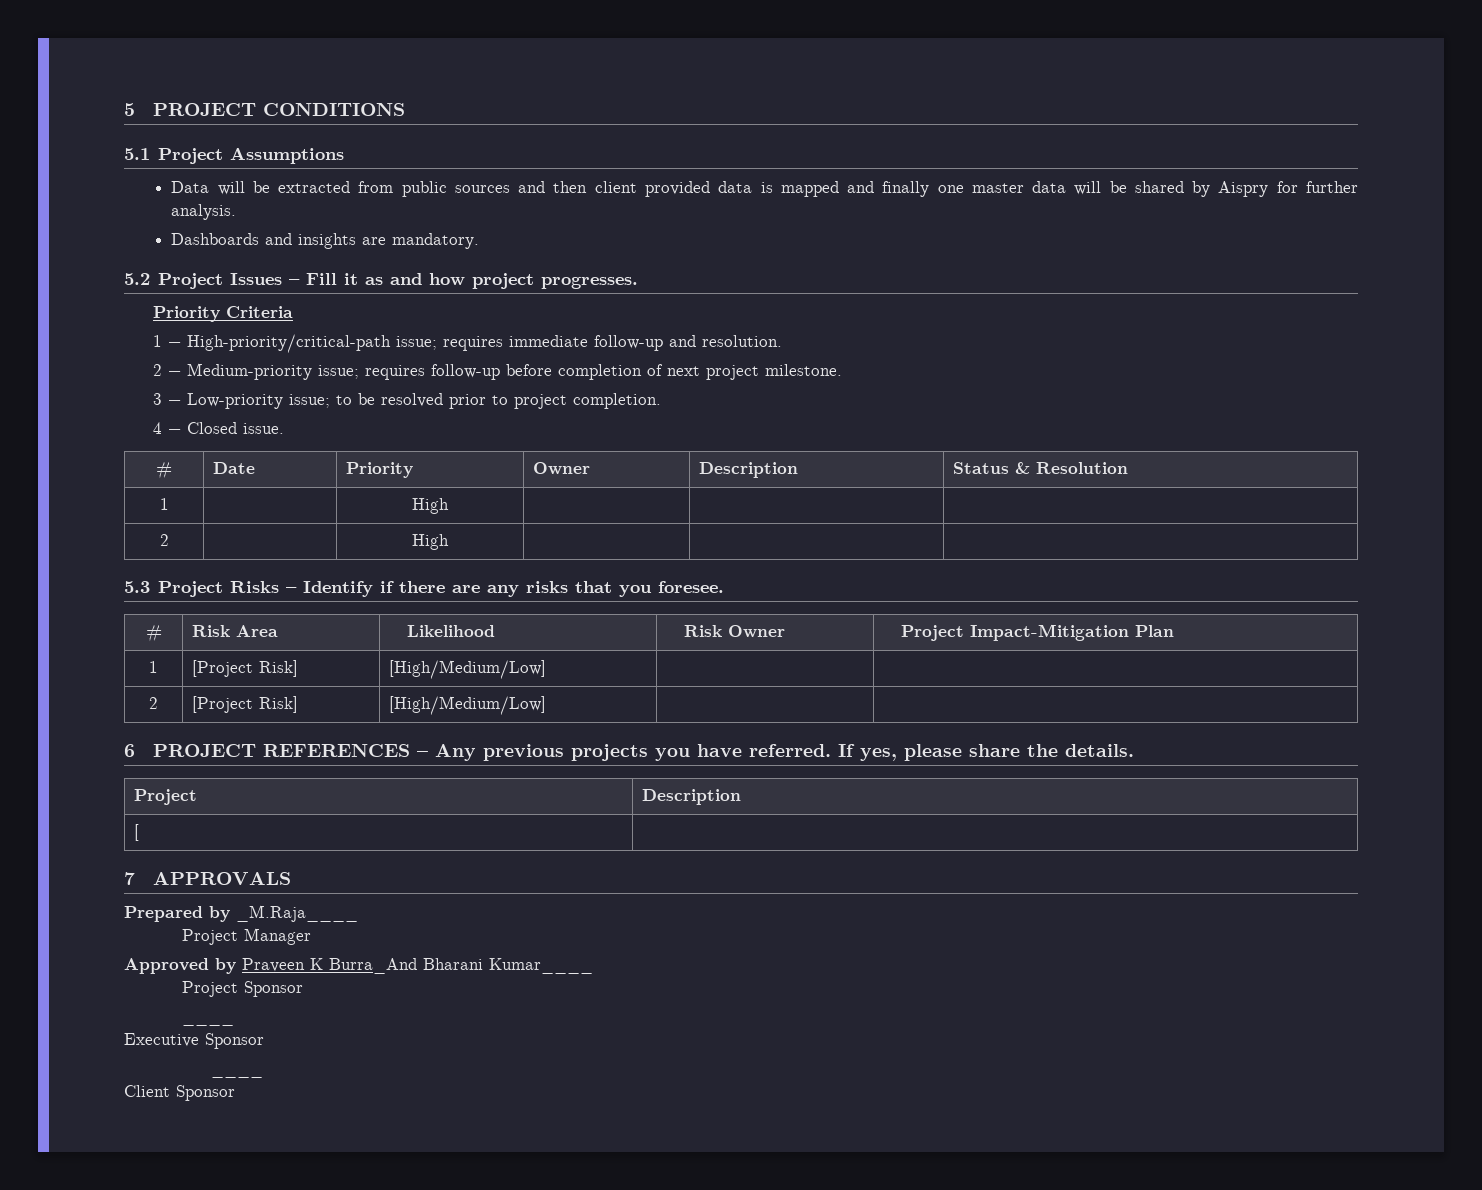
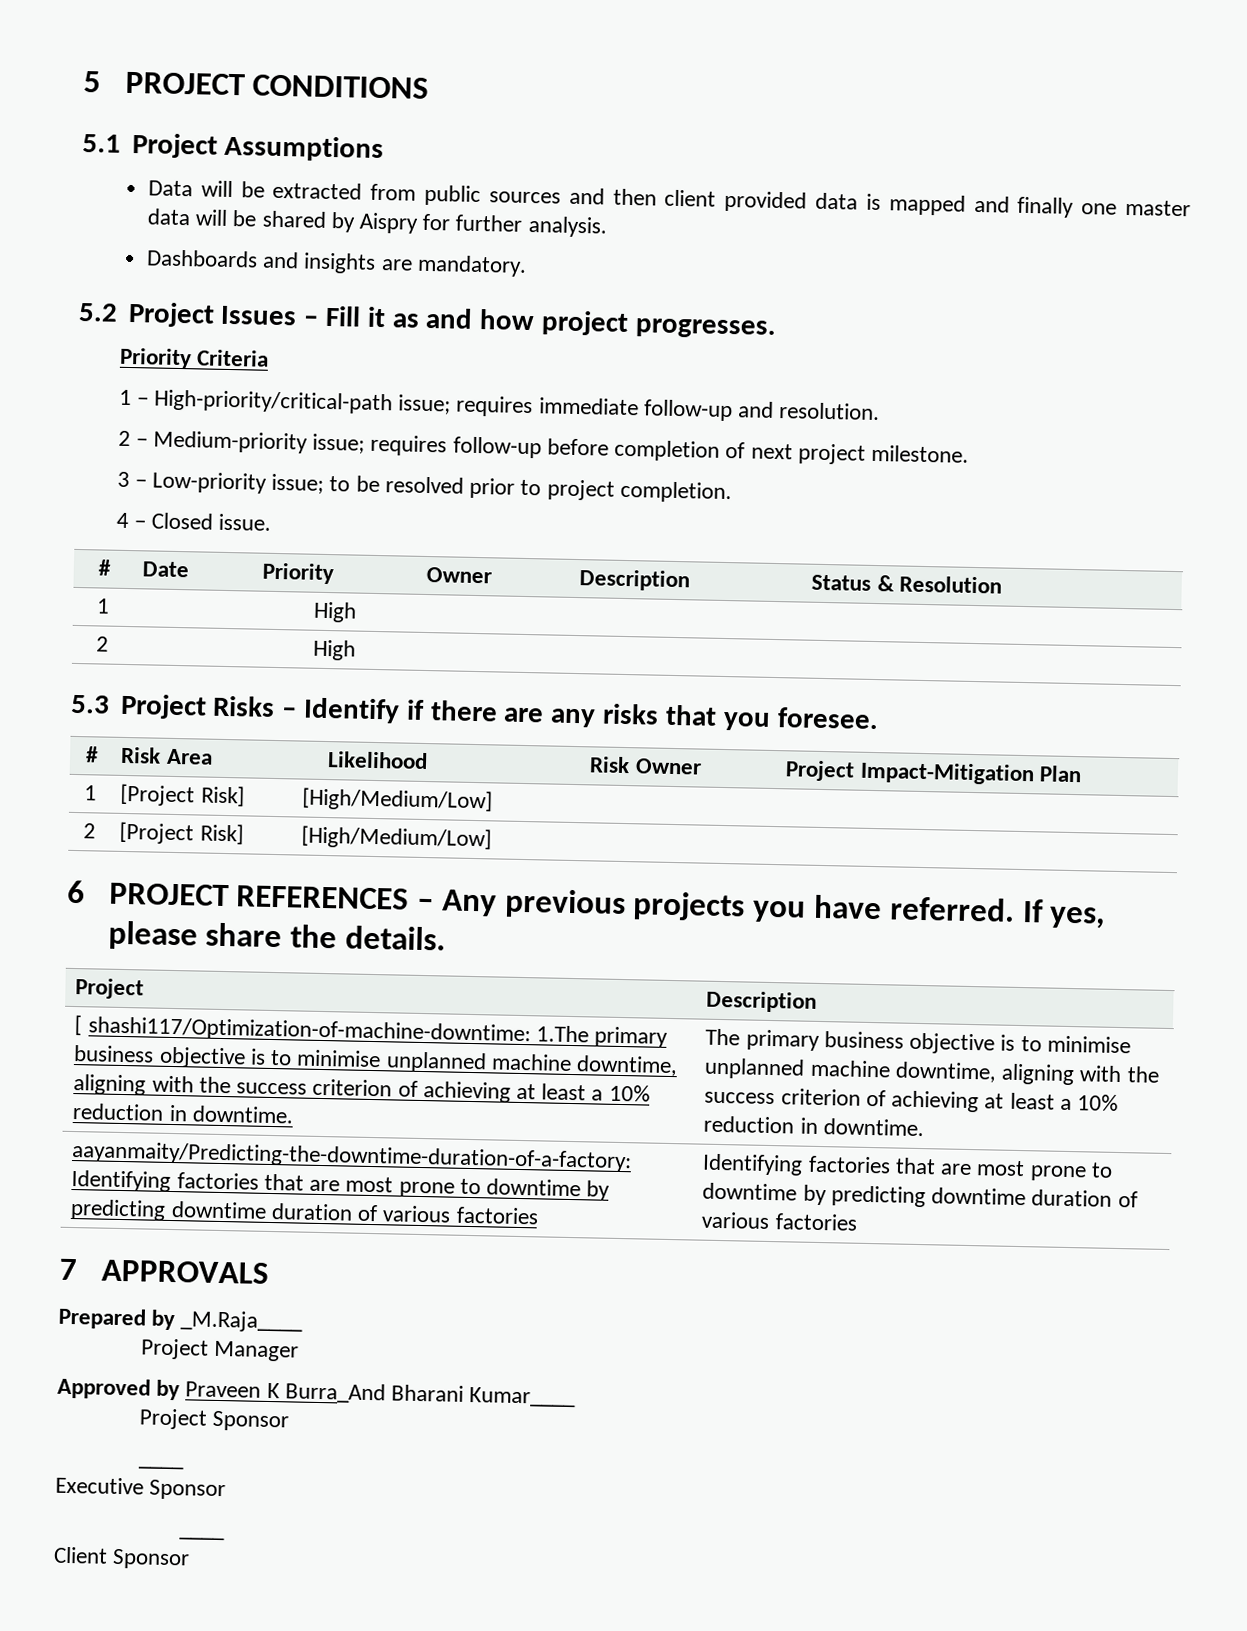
(140, 832) | -> [87,1016,669,1048] [73,1045,678,1077] [73,1074,650,1103] [72,1103,294,1124] [705,1028,1131,1055] [704,1057,1160,1086] [704,1088,1118,1113] [703,1115,924,1137] [71,1141,633,1173] [71,1169,611,1201] [70,1198,539,1225] [702,1153,1113,1182] [702,1182,1138,1208] [701,1211,858,1231] shashi117/Optimization-of-machine-downtime: 1.The primary business objective is to minimise unplanned machine downtime, aligning with the success criterion of achieving at least a 10% reduction in downtime. | The primary business objective is to minimise unplanned machine downtime, aligning with the success criterion of achieving at least a 10% reduction in downtime. // aayanmaity/Predicting-the-downtime-duration-of-a-factory: Identifying factories that are most prone to downtime by predicting downtime duration of various factories | Identifying factories that are most prone to downtime by predicting downtime duration of various factories

